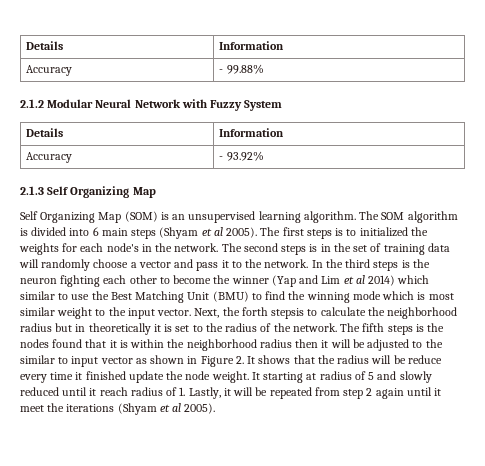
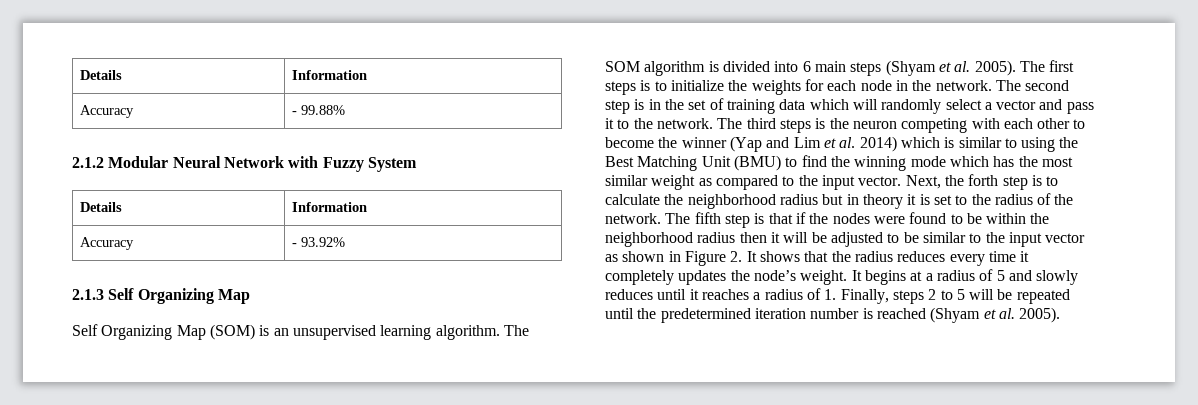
[213,227,223,236] al -> [954,61,971,72] al.
[359,227,408,237] initialized -> [670,80,724,91] initialize
[106,243,139,252] node's -> [860,80,892,91] node
[281,245,307,255] steps -> [605,100,630,114] step
(450, 247) none -> [809,99,849,110] which
[93,259,129,268] choose -> [945,99,982,110] select
[311,259,343,268] In the -> [717,118,743,129] The
[60,275,101,287] fighting -> [901,118,1000,133] competing with
[355,275,365,284] al -> [839,137,856,148] al.
[20,291,90,300] similar to use -> [944,137,1056,152] is similar to using
[417,292,426,300] is -> [993,156,1038,167] has the
(93, 313) none -> [698,175,778,190] as compared
[271,308,305,319] stepsis -> [1002,175,1042,190] step is
[88,323,151,335] theoretically -> [862,194,903,209] theory
[387,323,445,335] [20,339,128,348] steps is the nodes found that it is -> [724,212,982,228] step is that if the nodes were found to be
[425,339,443,348] [20,355,69,364] the similar to -> [903,232,1005,243] be similar to the
[371,355,442,364] [20,371,317,383] will be reduce every time it finished update the node weight. It starting at -> [897,251,1030,266] [605,270,933,285] reduces every time it completely updates the node’s weight. It begins at a
[20,387,128,396] reduced until it reach -> [605,289,761,300] reduces until it reaches a
[188,387,442,399] [20,403,182,415] Lastly, it will be repeated from step 2 again until it meet the iterations (Shyam et al -> [840,289,1070,304] [605,307,1015,323] Finally, steps 2 to 5 will be repeated until the predetermined iteration number is reached (Shyam et al.

